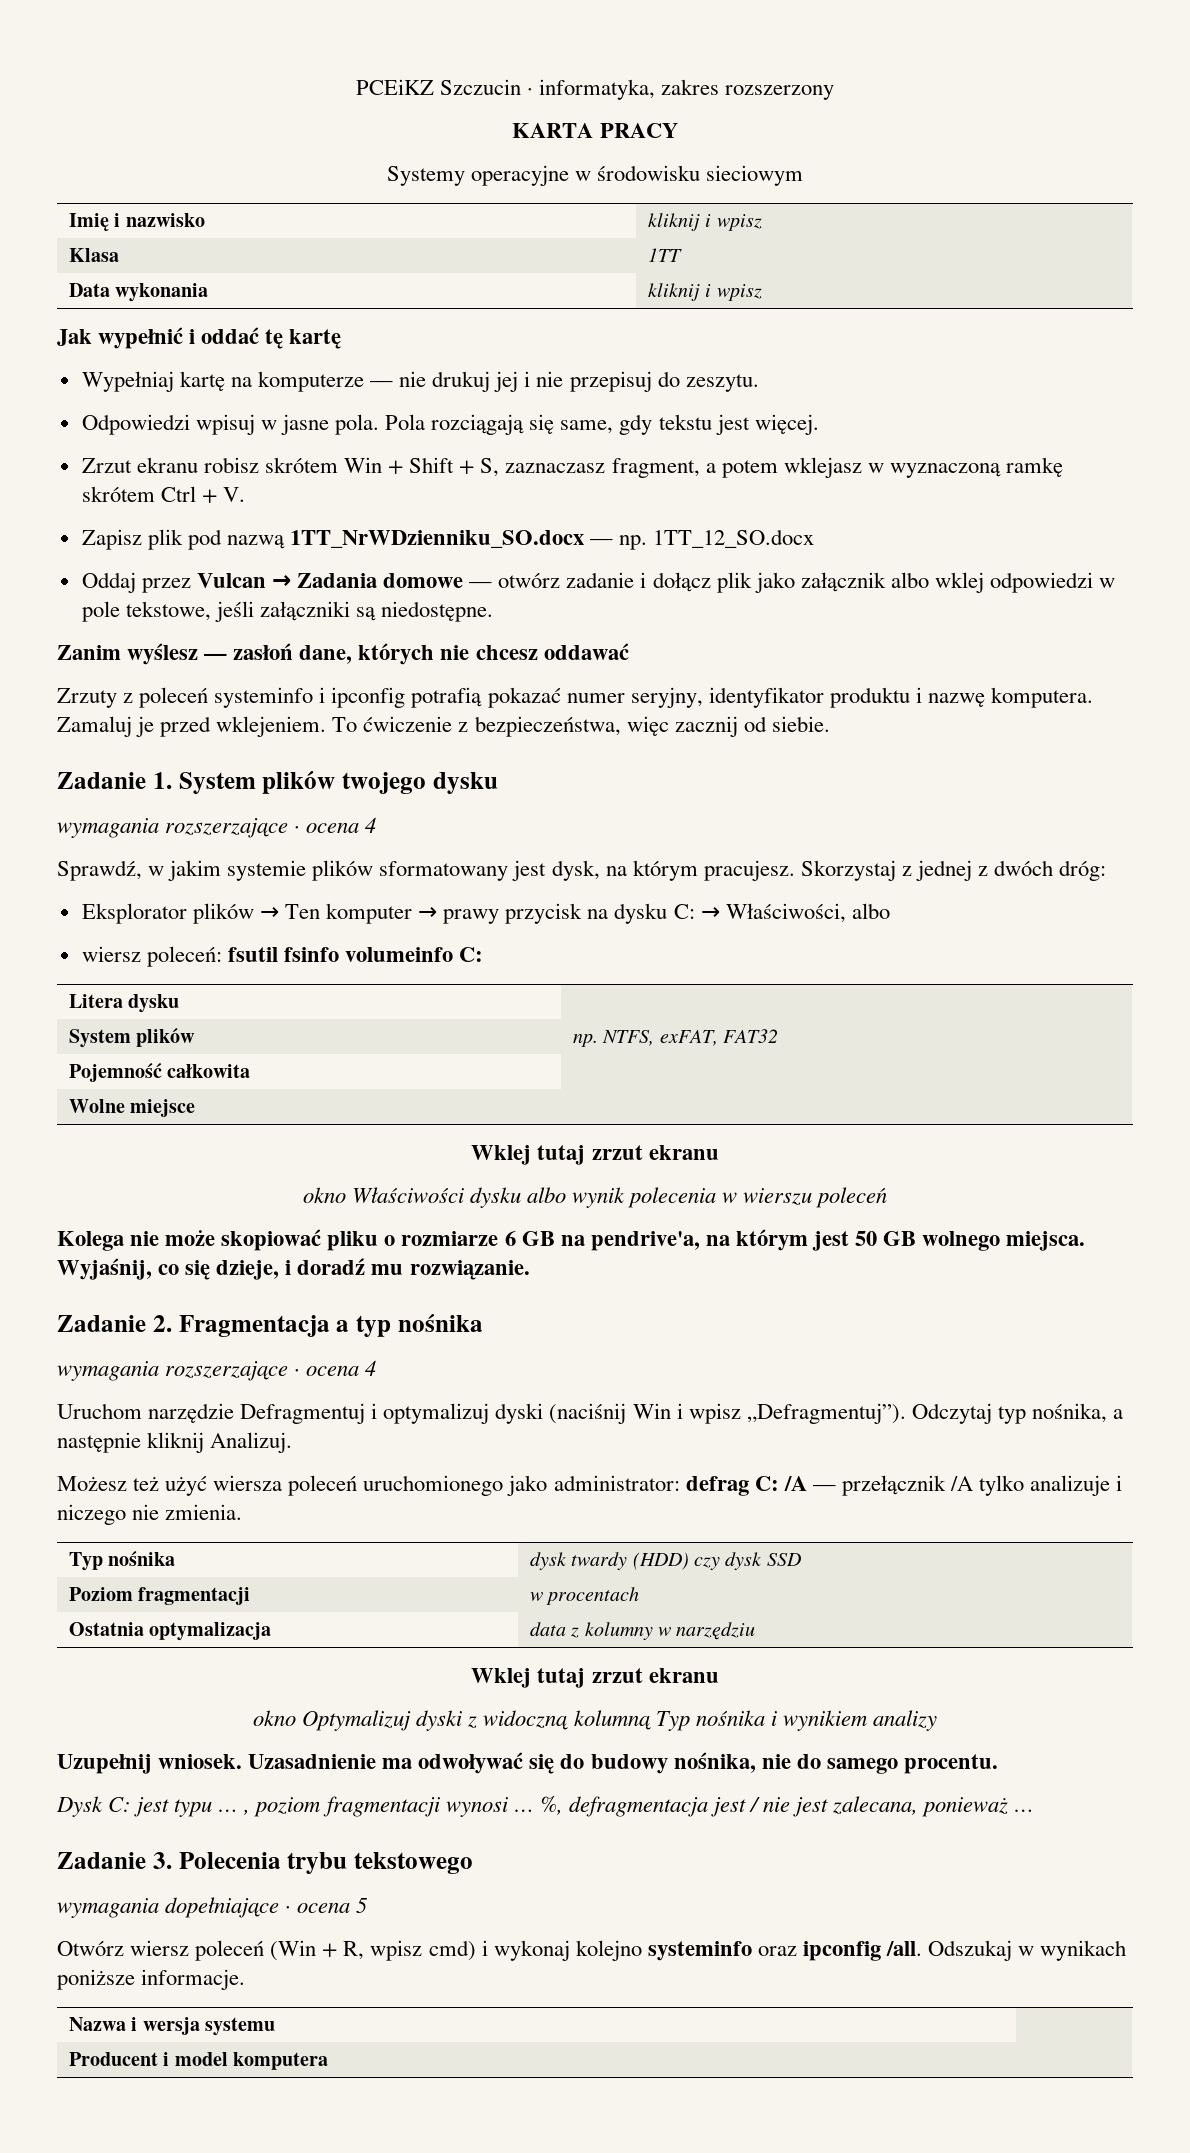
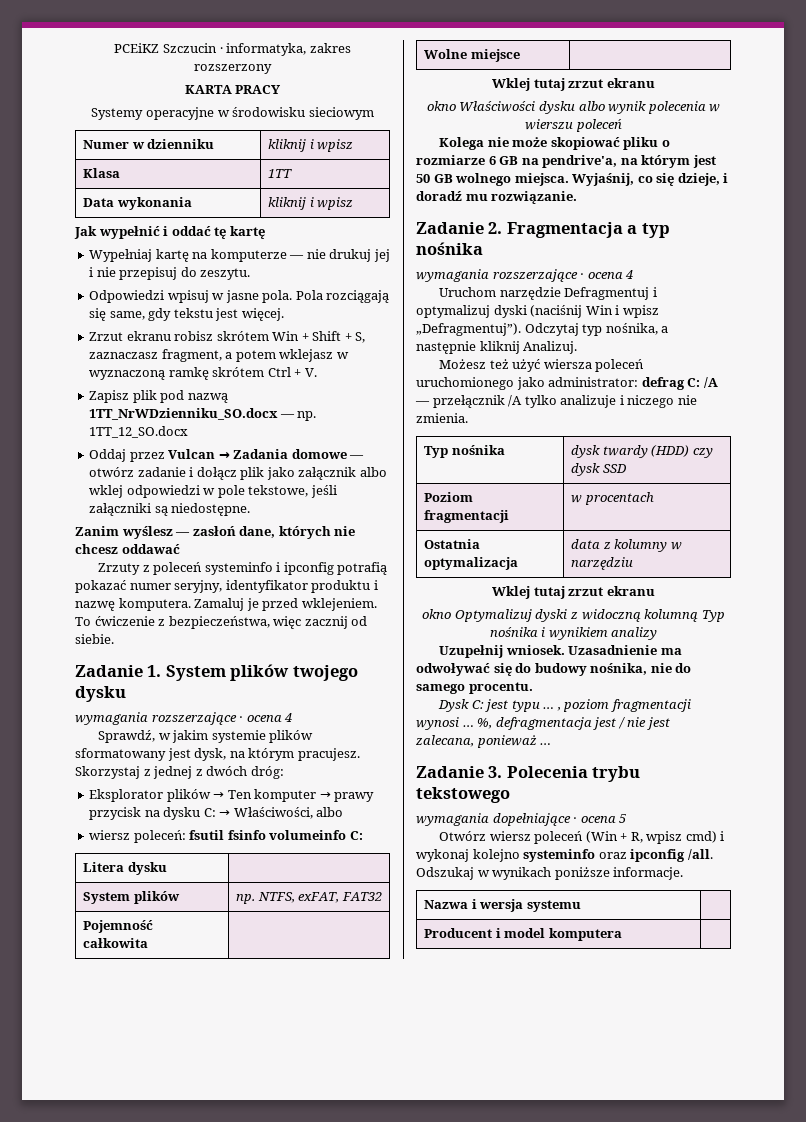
[68,213,205,231] Imię i nazwisko -> [83,139,215,149] Numer w dzienniku

